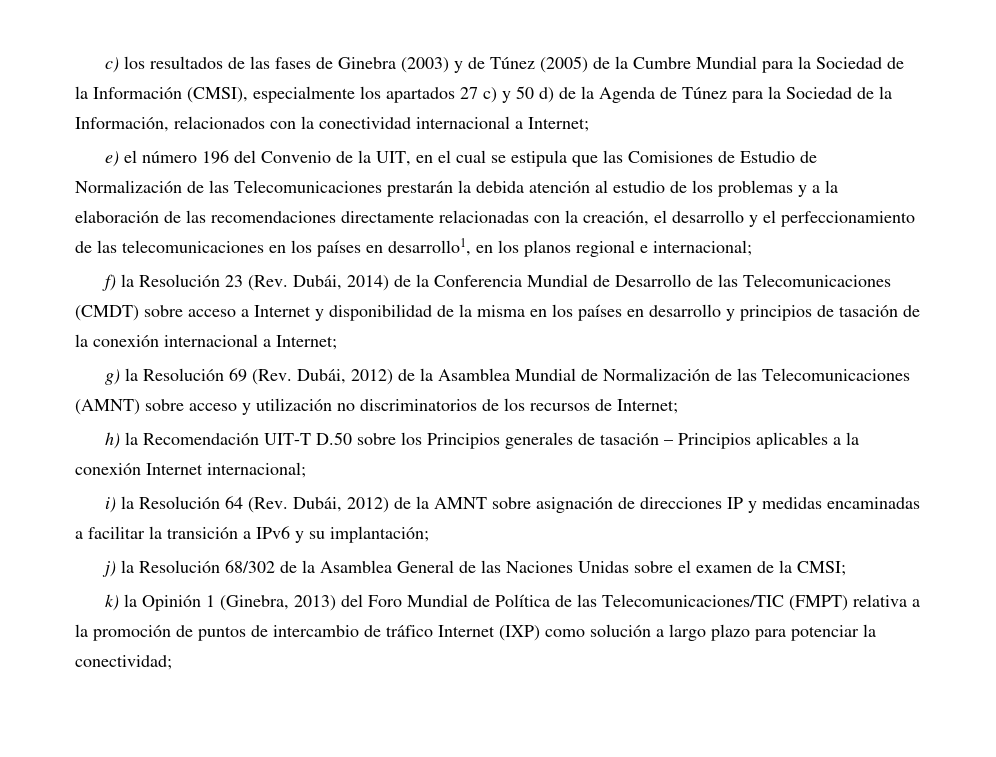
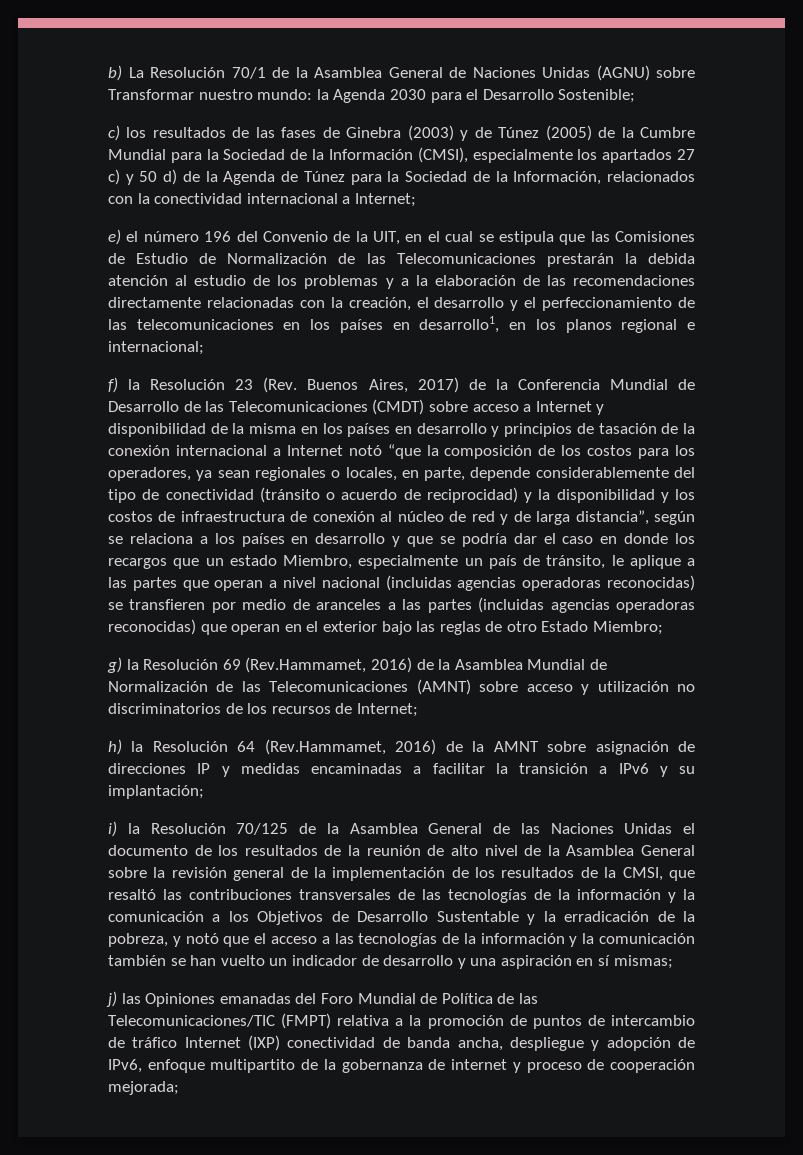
(105, 65) none -> [108,65,695,81] [108,89,636,103] b) La Resolución 70/1 de la Asamblea General de Naciones Unidas (AGNU) sobre Transformar nuestro mundo: la Agenda 2030 para el Desarrollo Sostenible; //
[293,275,390,291] Dubái, 2014) -> [307,377,459,393] Buenos Aires, 2017)
[276,335,337,350] Internet; -> [286,444,695,459] [108,467,695,481] [108,487,695,503] [108,510,695,525] [108,533,695,547] [108,555,695,569] [108,575,696,591] [108,597,695,613] [108,619,664,635] Internet notó “que la composición de los costos para los operadores, ya sean regionales o locales, en parte, depende considerablemente del tipo de conectividad (tránsito o acuerdo de reciprocidad) y la disponibilidad y los costos de infraestructura de conexión al núcleo de red y de larga distancia”, según se relaciona a los países en desarrollo y que se podría dar el caso en donde los recargos que un estado Miembro, especialmente un país de tránsito, le aplique a las partes que operan a nivel nacional (incluidas agencias operadoras reconocidas) se transfieren por medio de aranceles a las partes (incluidas agencias operadoras reconocidas) que operan en el exterior bajo las reglas de otro Estado Miembro;
[252,369,394,385] (Rev. Dubái, 2012) -> [245,657,412,673] (Rev.Hammamet, 2016)
[143,432,860,449] [75,462,306,478] [105,496,390,513] Recomendación UIT-T D.50 sobre los Principios generales de tasación – Principios aplicables a la conexión Internet internacional; // i) la Resolución 64 (Rev. Dubái, 2012) -> [152,739,437,755] Resolución 64 (Rev.Hammamet, 2016)
[102,560,276,577] j) la Resolución 68/302 -> [108,821,289,837] i) la Resolución 70/125
[634,560,847,576] [105,594,337,611] sobre el examen de la CMSI; // k) la Opinión 1 (Ginebra, 2013) -> [683,823,695,834] [108,845,695,856] [108,867,695,881] [108,889,695,903] [108,911,695,925] [108,933,695,947] [108,955,673,969] [106,991,291,1007] el documento de los resultados de la reunión de alto nivel de la Asamblea General sobre la revisión general de la implementación de los resultados de la CMSI, que resaltó las contribuciones transversales de las tecnologías de la información y la comunicación a los Objetivos de Desarrollo Sustentable y la erradicación de la pobreza, y notó que el acceso a las tecnologías de la información y la comunicación también se han vuelto un indicador de desarrollo y una aspiración en sí mismas; // j) las Opiniones emanadas
[545,624,876,641] [75,655,172,670] como solución a largo plazo para potenciar la conectividad; -> [287,1037,696,1051] [108,1059,696,1073] [108,1081,179,1095] conectividad de banda ancha, despliegue y adopción de IPv6, enfoque multipartito de la gobernanza de internet y proceso de cooperación mejorada;

